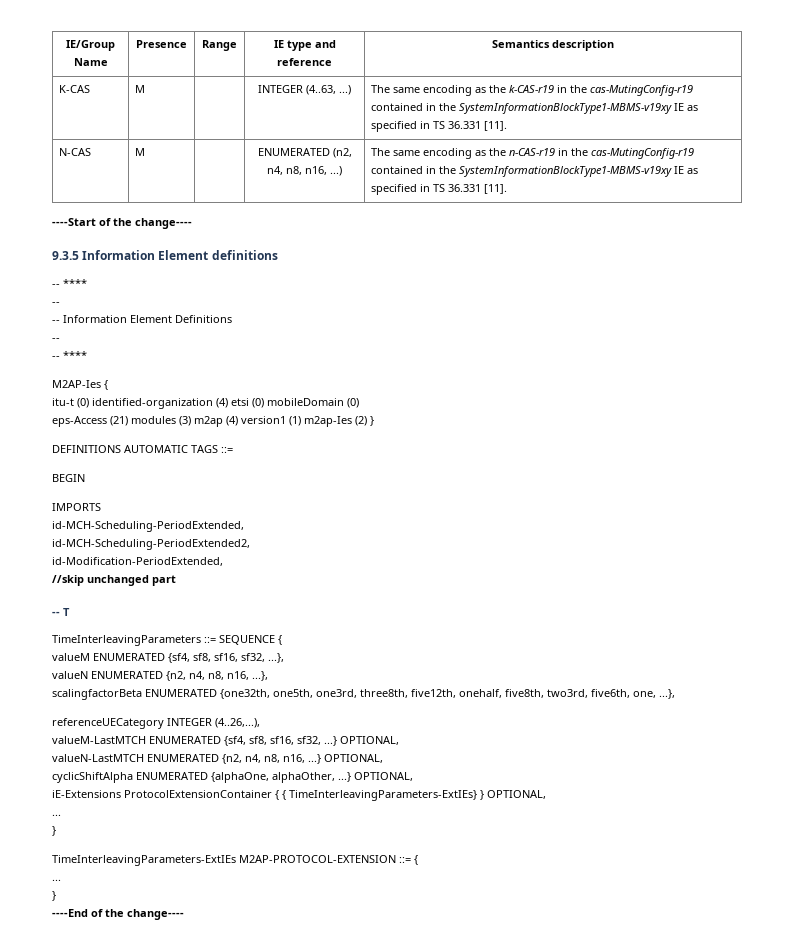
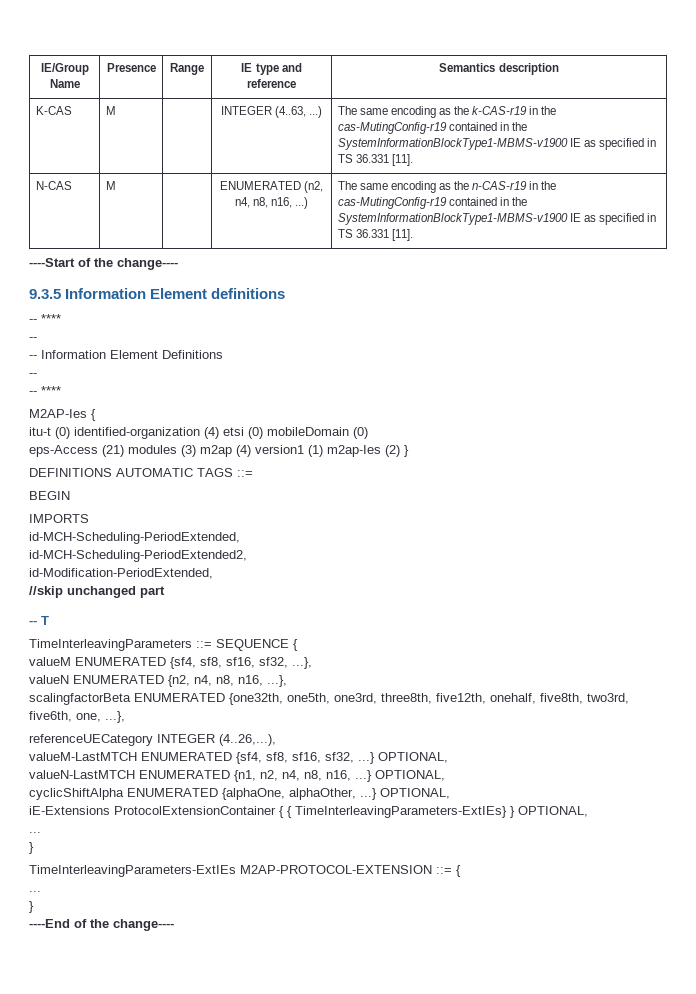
[459,103,673,114] SystemInformationBlockType1-MBMS-v19xy -> [337,138,568,150] SystemInformationBlockType1-MBMS-v1900
[459,166,673,177] SystemInformationBlockType1-MBMS-v19xy -> [337,213,568,225] SystemInformationBlockType1-MBMS-v1900
[222,754,242,764] {n2, -> [234,770,278,782] {n1, n2,

